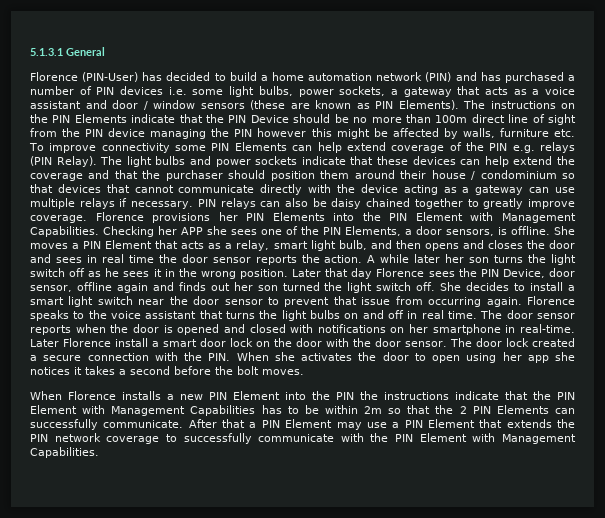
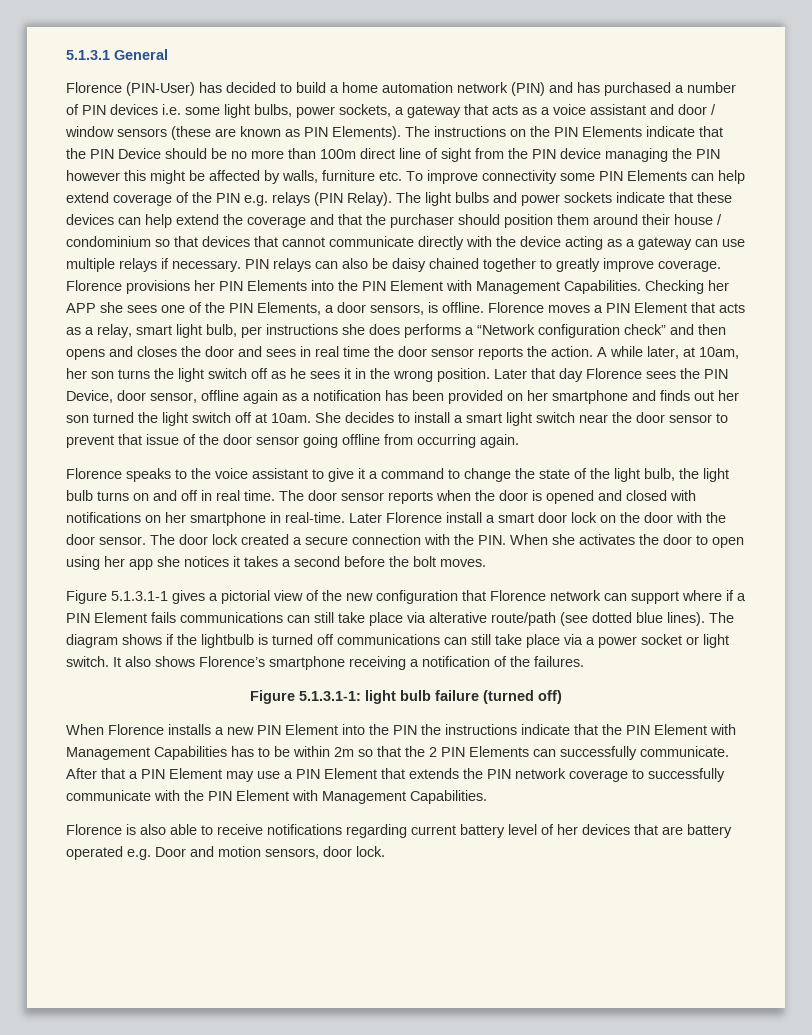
[554,226,575,235] She -> [488,302,544,313] Florence
(367, 245) none -> [241,324,666,338] per instructions she does performs a “Network configuration check”
[414,254,441,263] later -> [647,346,739,359] later, at 10am,
(148, 288) none -> [282,390,628,404] as a notification has been provided on her smartphone
[416,282,436,291] off. -> [235,412,311,423] off at 10am.
(391, 301) none -> [183,434,380,448] of the door sensor going offline
(522, 302) none -> (519, 441) //
[199,310,340,321] that turns the light bulbs -> [312,468,729,482] [66,490,129,501] to give it a command to change the state of the light bulb, the light bulb turns
(304, 372) none -> [66,590,746,604] [66,612,734,626] [66,634,729,648] [66,656,584,670] [250,690,562,704] // Figure 5.1.3.1-1 gives a pictorial view of the new configuration that Florence network can support where if a PIN Element fails communications can still take place via alterative route/path (see dotted blue lines). The diagram shows if the lightbulb is turned off communications can still take place via a power socket or light switch. It also shows Florence’s smartphone receiving a notification of the failures. // Figure 5.1.3.1-1: light bulb failure (turned off)
(99, 452) none -> [66,824,732,838] [66,846,385,860] // Florence is also able to receive notifications regarding current battery level of her devices that are battery operated e.g. Door and motion sensors, door lock.

